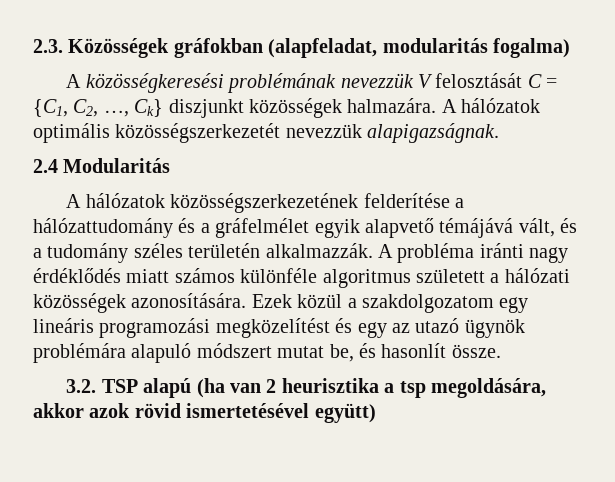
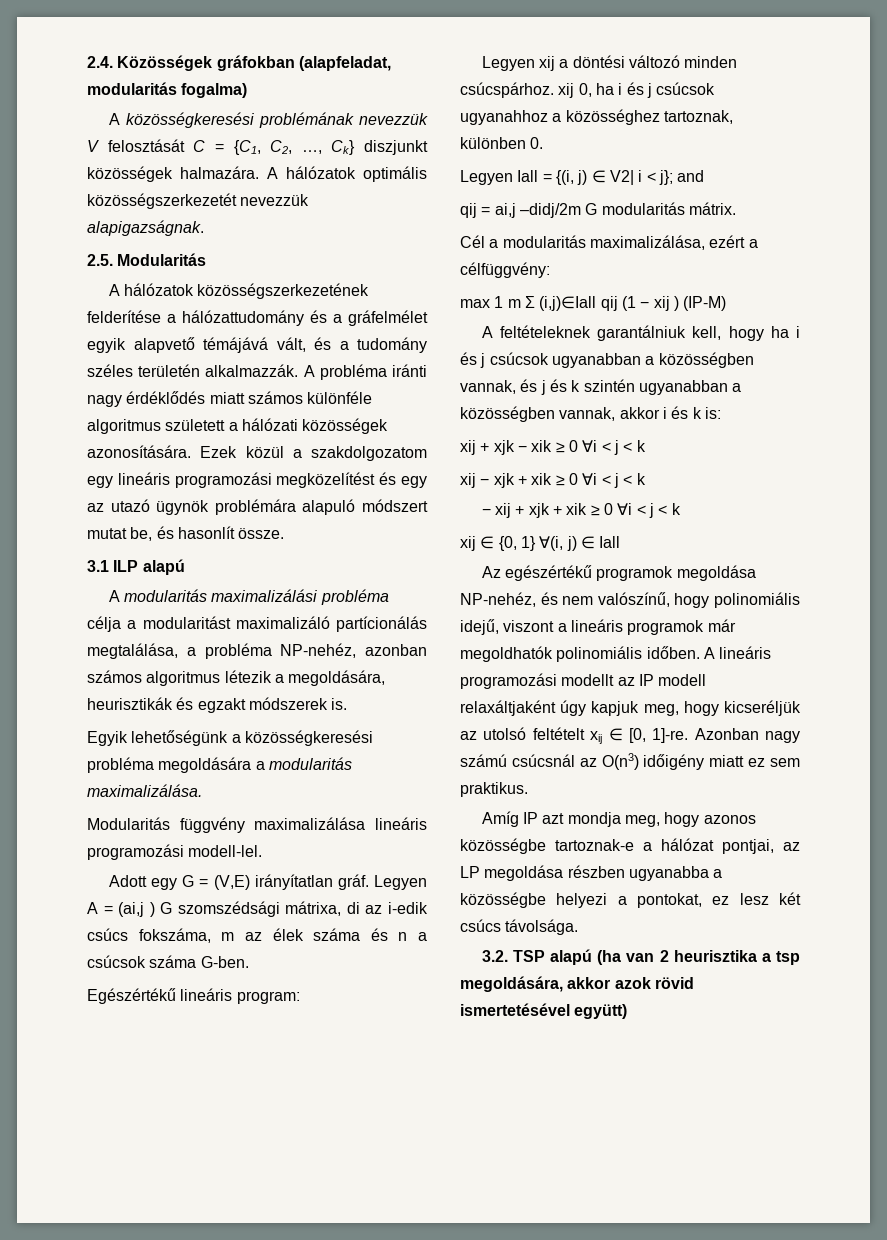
[33,39,63,53] 2.3. -> [87,56,113,68] 2.4.
[33,159,58,173] 2.4 -> [87,254,113,266] 2.5.
(501, 351) none -> [87,559,185,575] [108,589,389,605] [87,616,427,632] [87,643,427,659] [87,670,386,686] [87,697,348,713] [87,730,373,746] [87,757,352,773] [87,784,202,797] [87,817,428,833] [87,844,263,860] [108,874,427,890] [87,901,428,917] [87,928,427,943] [87,955,249,968] [87,988,300,1004] [481,55,738,71] [460,82,716,98] [460,109,733,125] [460,137,544,149] [460,170,705,185] [460,202,736,218] [460,235,758,250] [460,262,550,278] [460,296,727,311] [481,325,801,341] [460,352,754,368] [460,379,742,395] [460,406,721,422] [460,440,646,455] [460,473,646,488] [481,503,681,518] [460,536,621,551] [481,565,756,581] [460,592,800,608] [460,619,736,635] [460,646,772,662] [460,673,707,689] [460,700,801,716] [460,727,800,744] [460,753,800,770] [460,782,528,797] [481,811,756,827] [460,838,800,854] [460,865,723,881] [460,892,801,908] [460,919,579,935] // 3.1 ILP alapú // A modularitás maximalizálási probléma célja a modularitást maximalizáló partícionálás megtalálása, a probléma NP-nehéz, azonban számos algoritmus létezik a megoldására, heurisztikák és egzakt módszerek is. // Egyik lehetőségünk a közösségkeresési probléma megoldására a modularitás maximalizálása. // Modularitás függvény maximalizálása lineáris programozási modell-lel. // Adott egy G = (V,E) irányítatlan gráf. Legyen A = (ai,j ) G szomszédsági mátrixa, di az i-edik csúcs fokszáma, m az élek száma és n a csúcsok száma G-ben. // Egészértékű lineáris program: // Legyen xij a döntési változó minden csúcspárhoz. xij 0, ha i és j csúcsok ugyanahhoz a közösséghez tartoznak, különben 0. // Legyen Iall = {(i, j) ∈ V2| i < j}; and // qij = ai,j –didj/2m G modularitás mátrix. // Cél a modularitás maximalizálása, ezért a célfüggvény: // max 1 m Σ (i,j)∈Iall qij (1 − xij ) (IP-M) // A feltételeknek garantálniuk kell, hogy ha i és j csúcsok ugyanabban a közösségben vannak, és j és k szintén ugyanabban a közösségben vannak, akkor i és k is: // xij + xjk − xik ≥ 0 ∀i < j < k // xij − xjk + xik ≥ 0 ∀i < j < k // − xij + xjk + xik ≥ 0 ∀i < j < k // xij ∈ {0, 1} ∀(i, j) ∈ Iall // Az egészértékű programok megoldása NP-nehéz, és nem valószínű, hogy polinomiális idejű, viszont a lineáris programok már megoldhatók polinomiális időben. A lineáris programozási modellt az IP modell relaxáltjaként úgy kapjuk meg, hogy kicseréljük az utolsó feltételt xij ∈ [0, 1]-re. Azonban nagy számú csúcsnál az O(n3) időigény miatt ez sem praktikus. // Amíg IP azt mondja meg, hogy azonos közösségbe tartoznak-e a hálózat pontjai, az LP megoldása részben ugyanabba a közösségbe helyezi a pontokat, ez lesz két csúcs távolsága.

